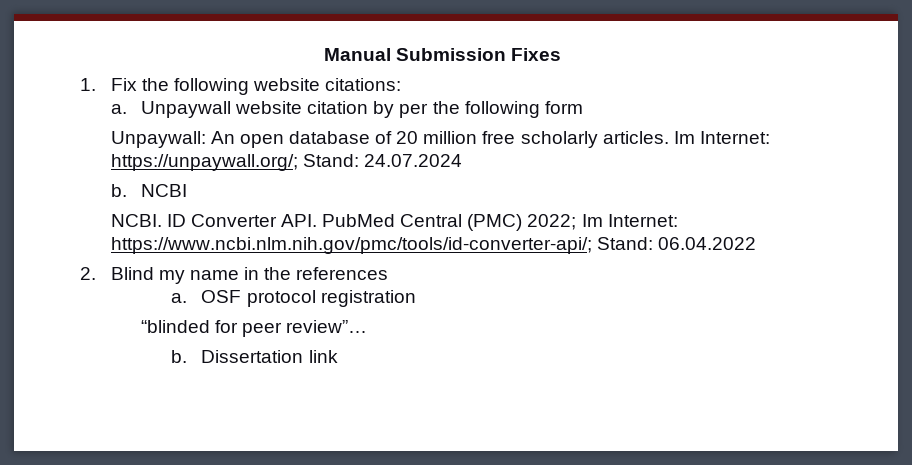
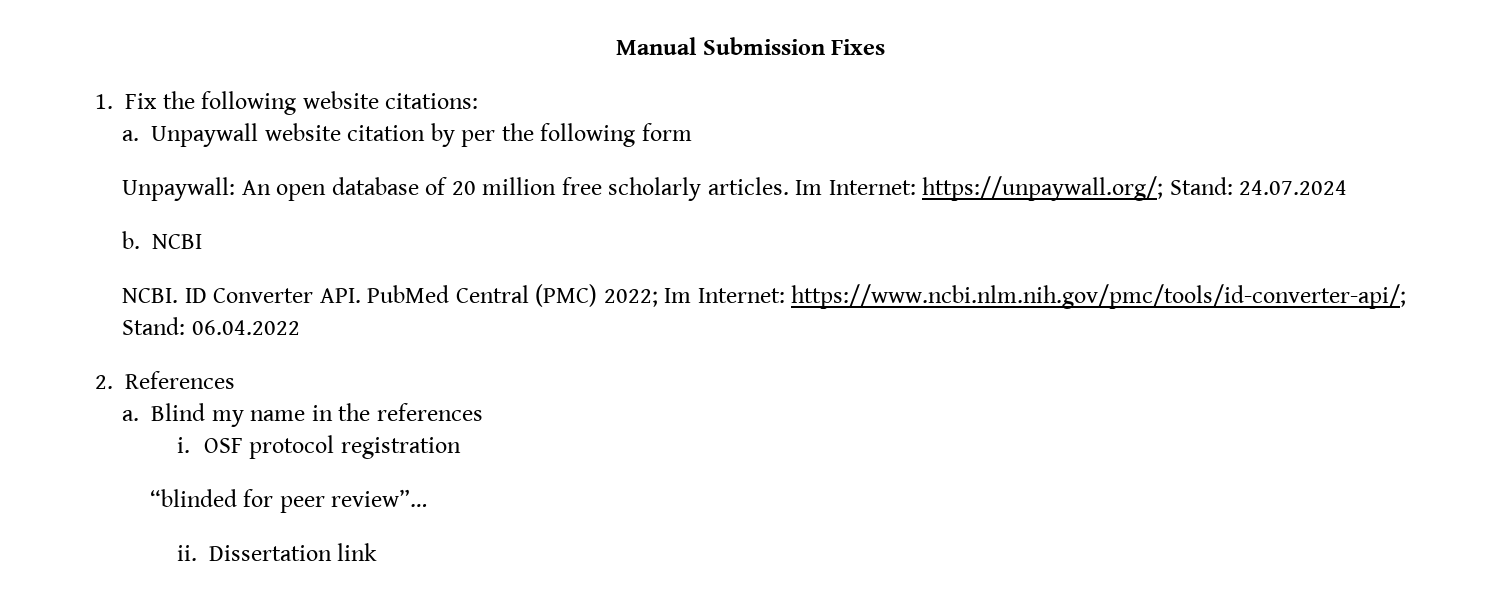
(97, 273) none -> [125,371,236,389] [122,410,140,421] References // a.
[171,293,188,303] a. -> [176,437,190,453] i.
[171,350,188,363] b. -> [176,545,197,561] ii.

